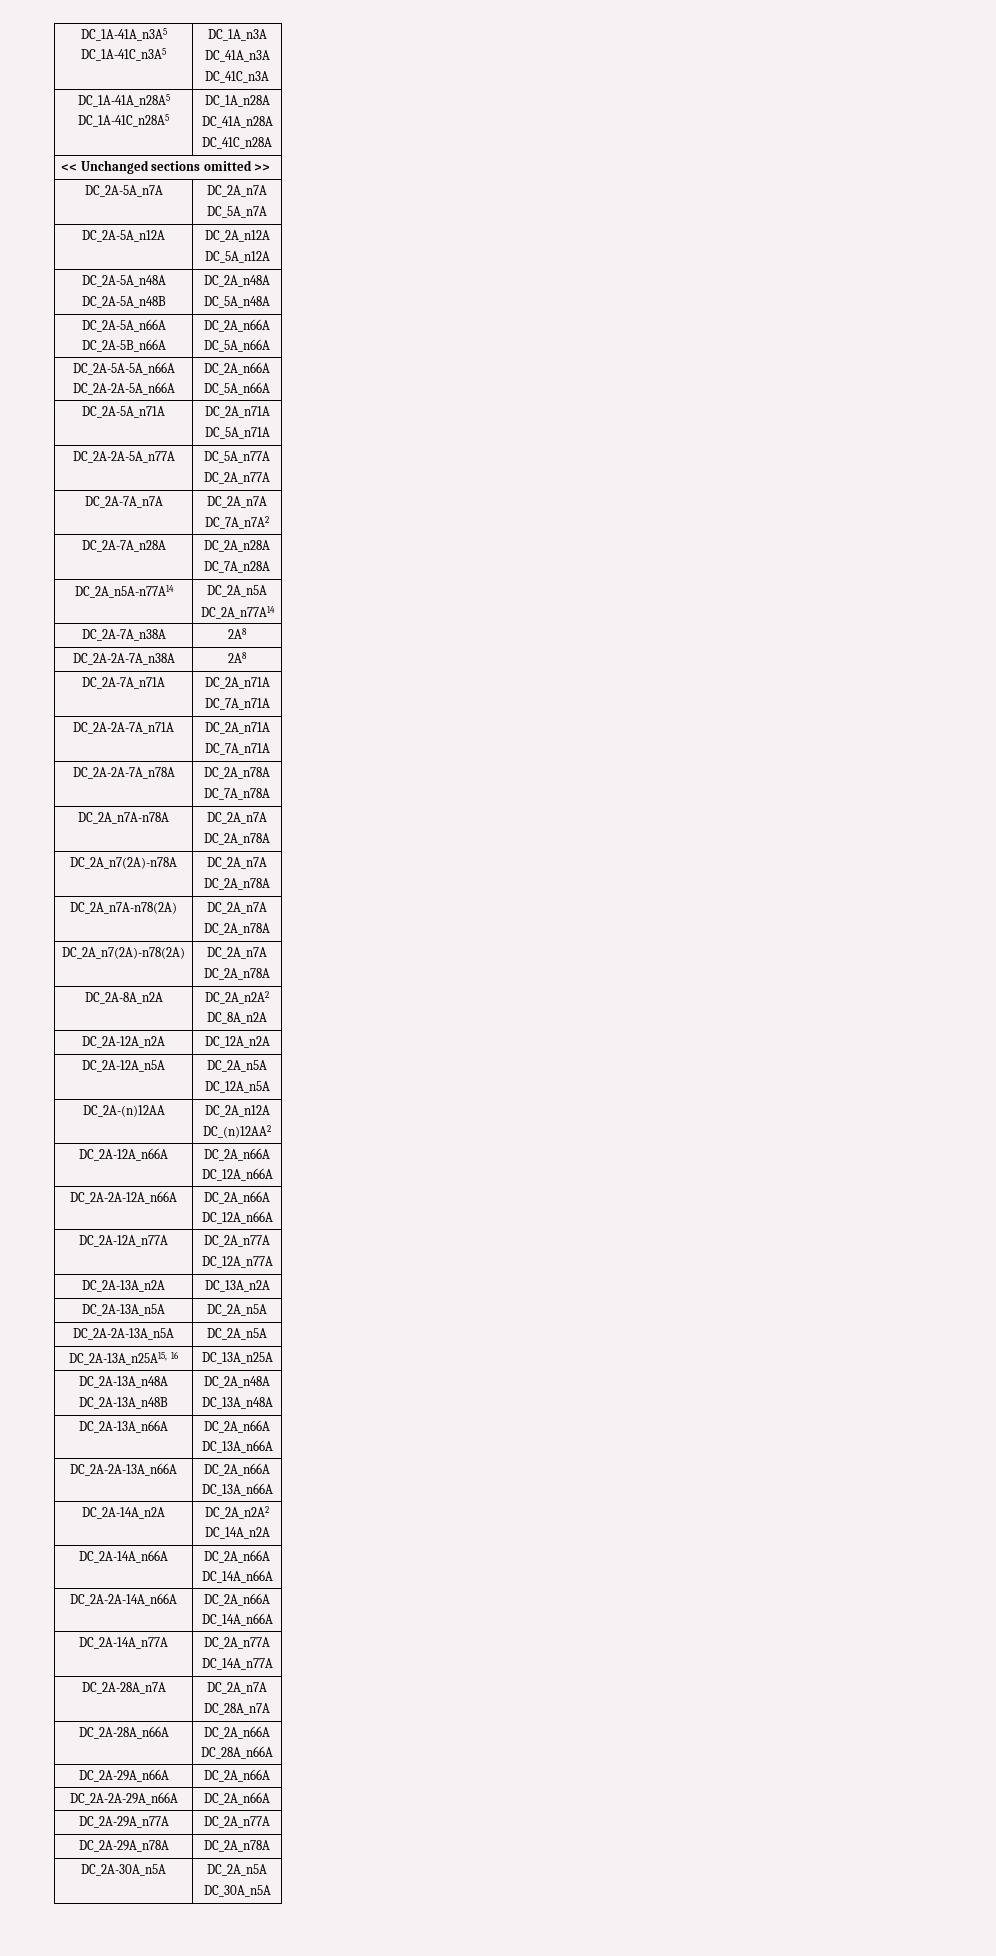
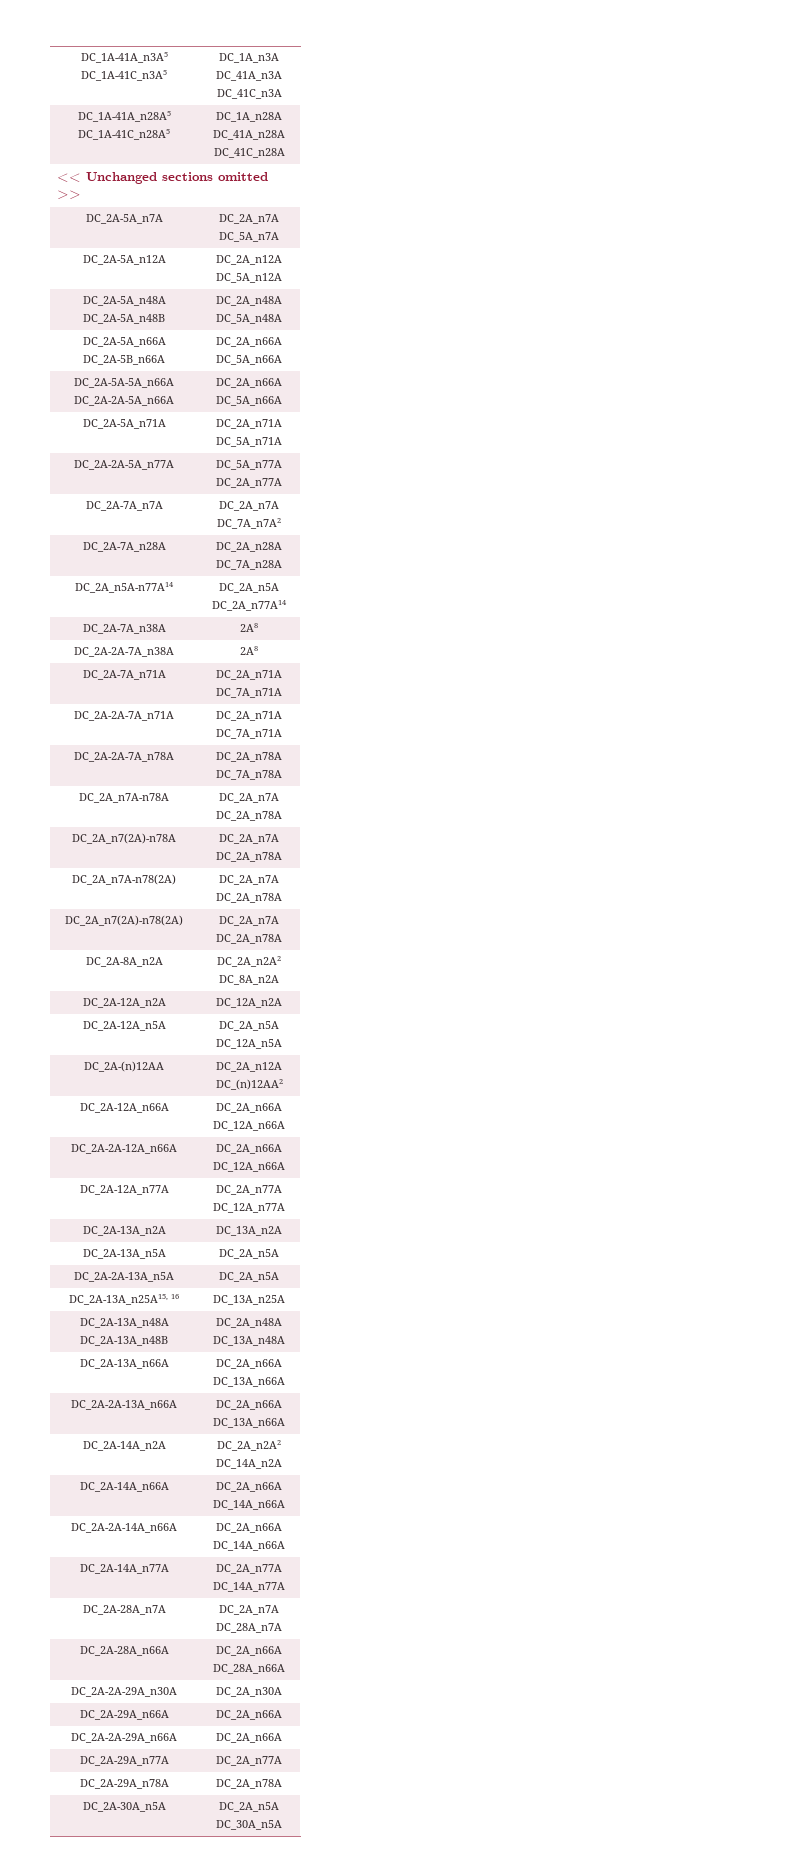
(273, 1752) none -> [71,1687,177,1697] [216,1687,282,1697] // DC_2A-2A-29A_n30A | DC_2A_n30A

